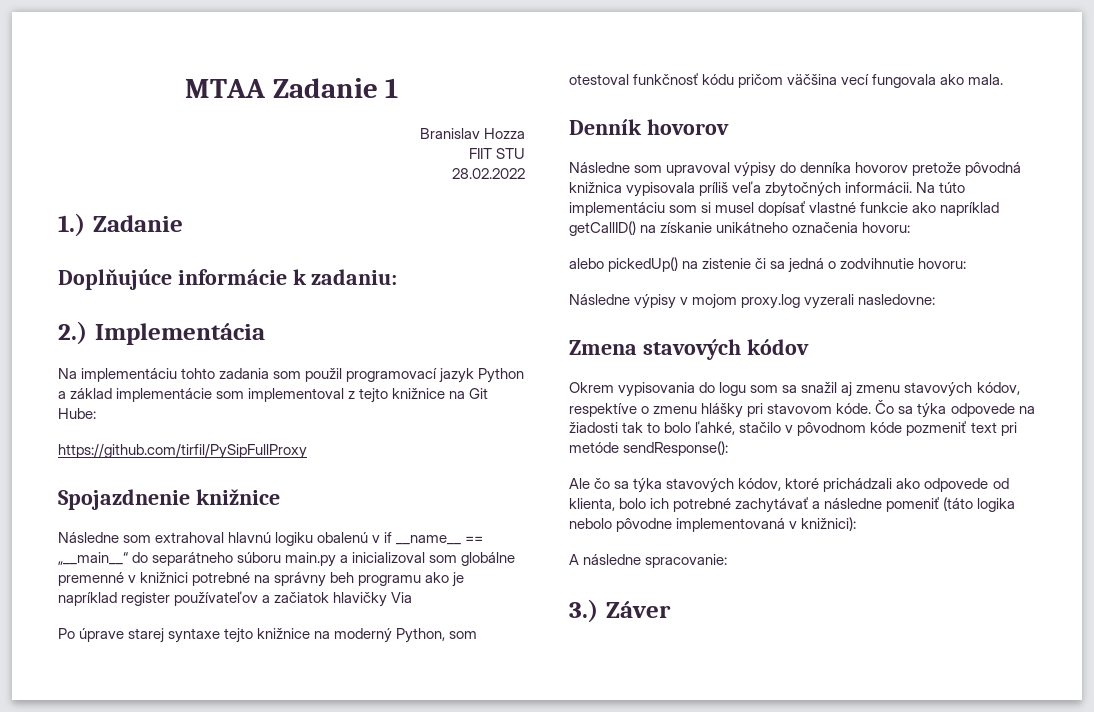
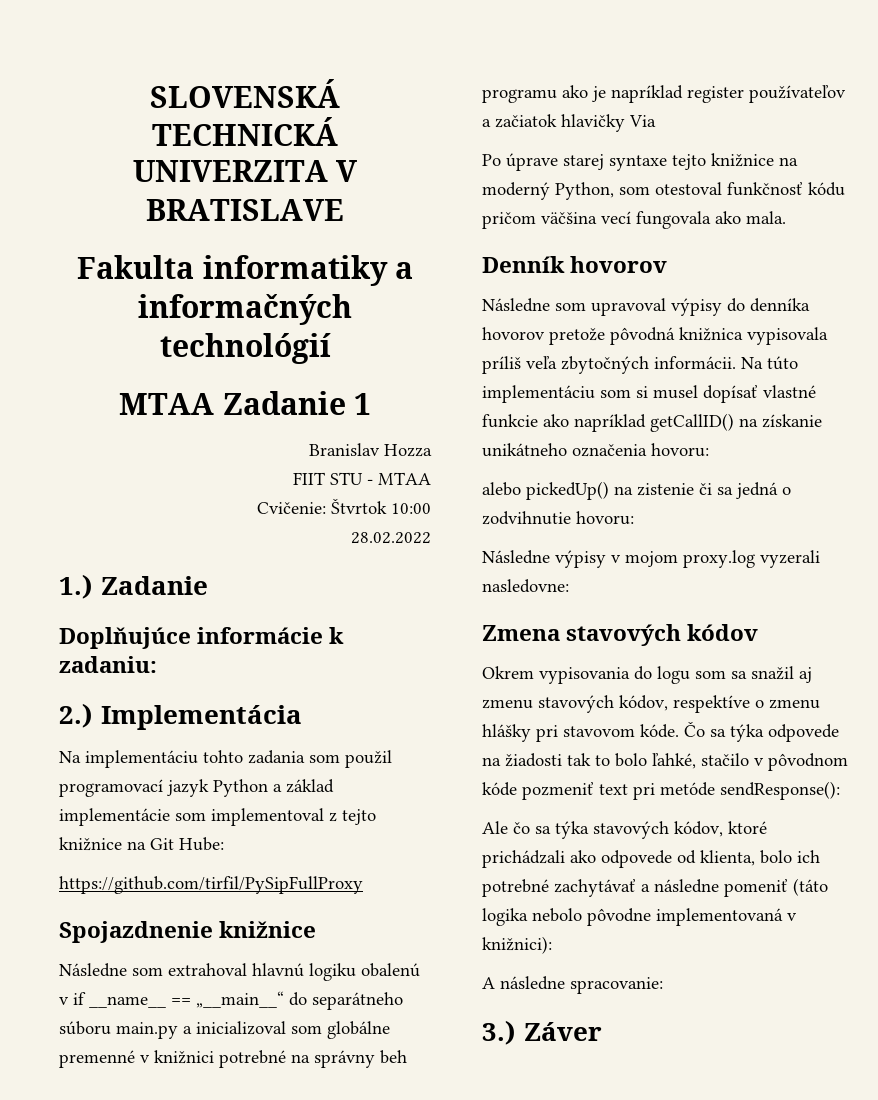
(184, 88) none -> [150,79,340,108] [152,117,338,146] [132,160,358,182] [146,199,344,221] [77,255,413,286] [138,294,352,325] [159,333,331,364] SLOVENSKÁ TECHNICKÁ UNIVERZITA V BRATISLAVE // Fakulta informatiky a informačných technológií //
(525, 153) none -> [367,472,431,485] [257,498,431,514] - MTAA // Cvičenie: Štvrtok 10:00

